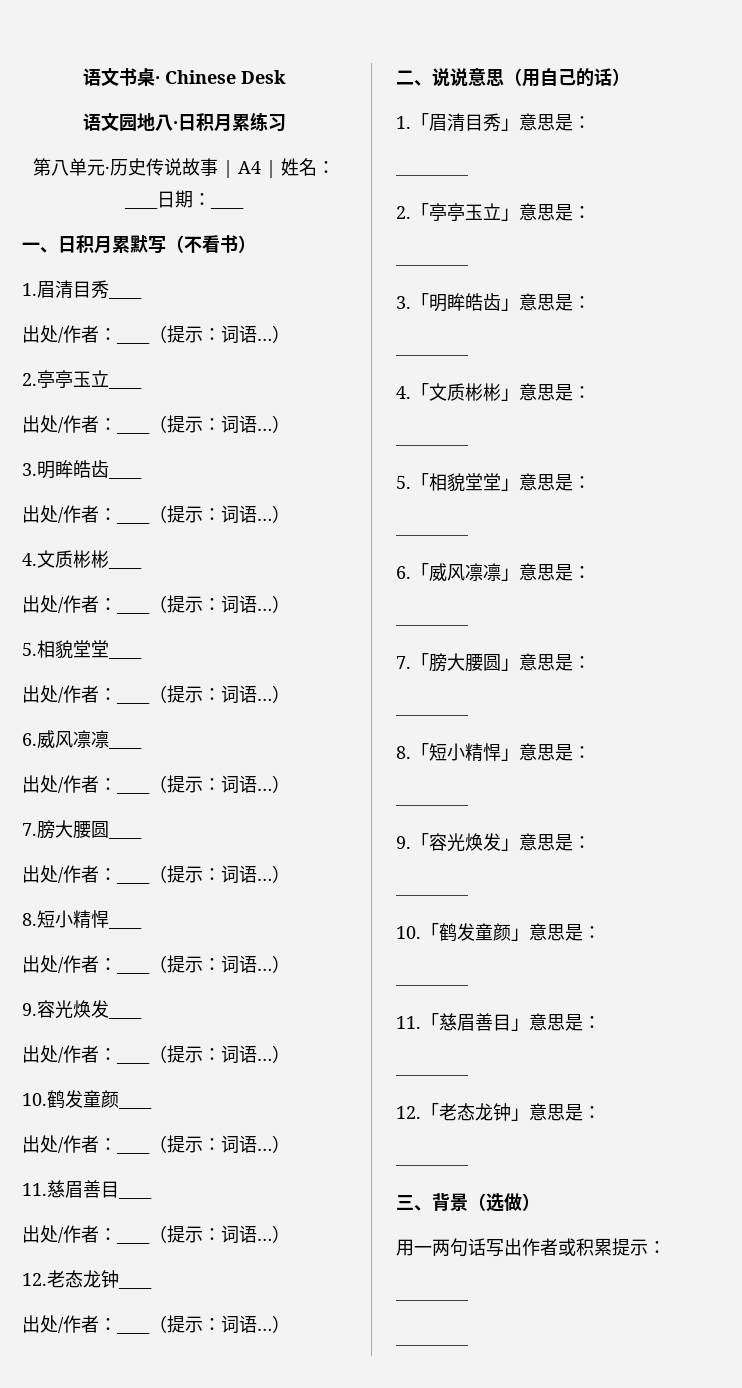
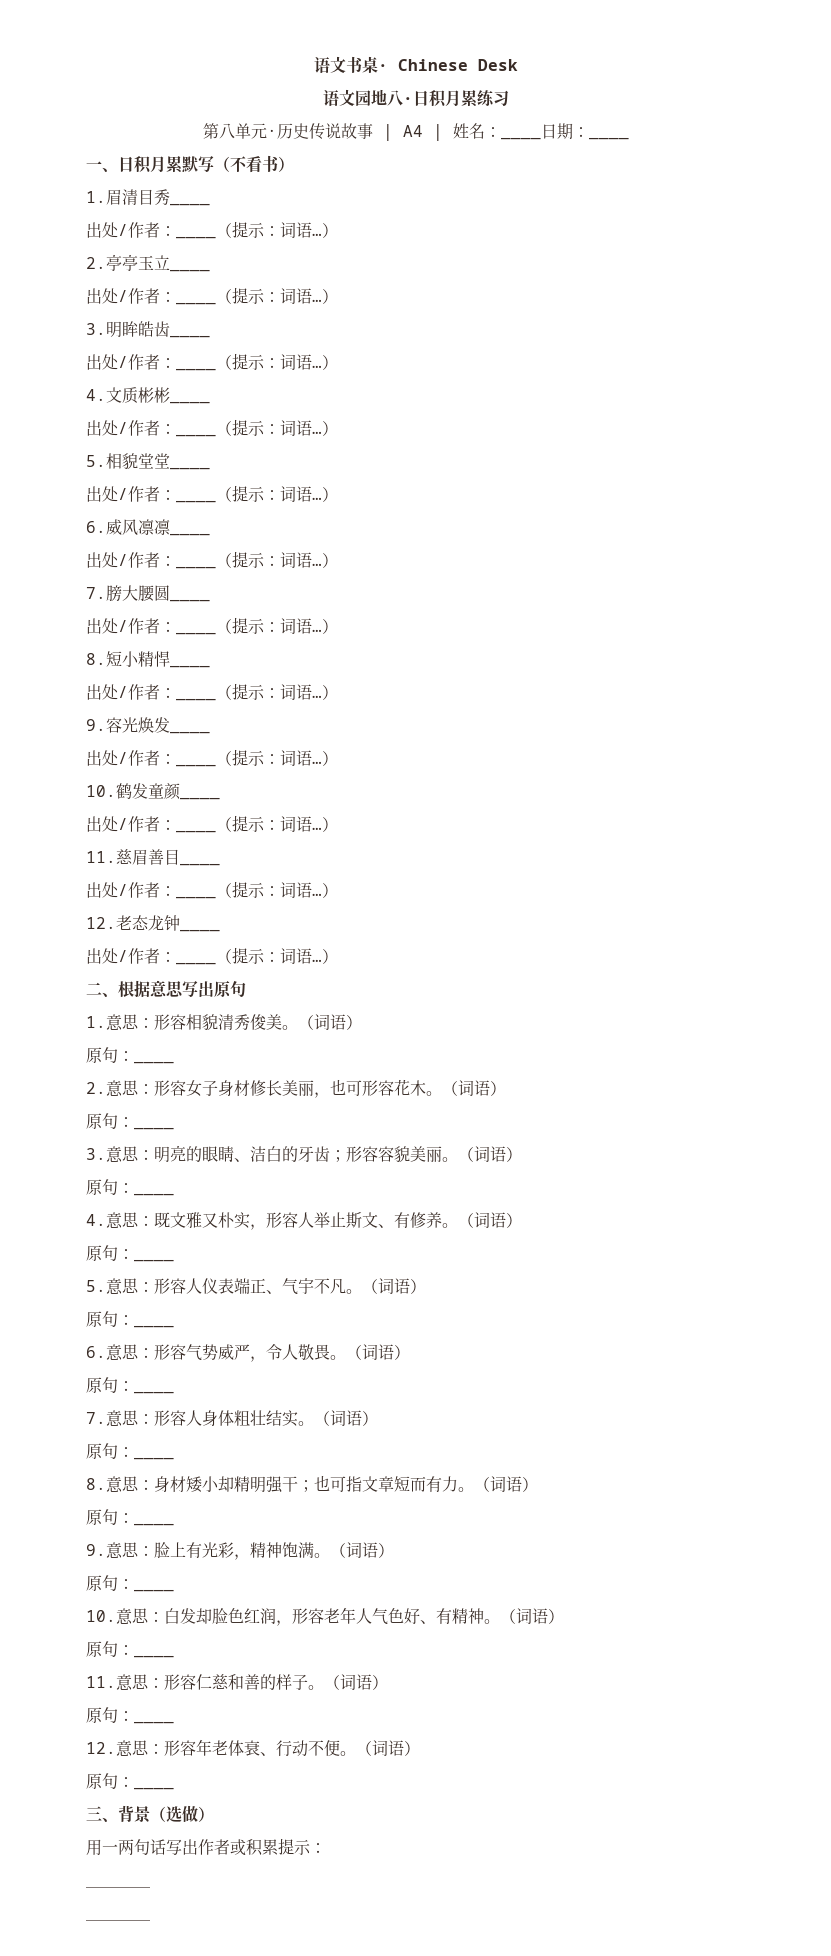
[432,68,630,87] [396,113,591,132] [396,174,468,176] [396,203,591,222] [396,264,468,266] [396,293,591,312] [396,354,468,356] [396,383,591,401] [396,444,468,446] [396,473,591,491] [396,534,468,536] [396,563,591,582] [396,624,468,626] [396,653,591,672] [396,714,468,716] [396,743,591,761] [396,804,468,806] [396,833,591,852] [396,894,468,896] [396,923,601,942] [396,984,468,986] [396,1013,601,1031] [396,1074,468,1076] [396,1103,601,1121] [396,1164,468,1166] 说说意思（用自己的话） // 1.「眉清目秀」意思是： // ＿＿＿＿ // 2.「亭亭玉立」意思是： // ＿＿＿＿ // 3.「明眸皓齿」意思是： // ＿＿＿＿ // 4.「文质彬彬」意思是： // ＿＿＿＿ // 5.「相貌堂堂」意思是： // ＿＿＿＿ // 6.「威风凛凛」意思是： // ＿＿＿＿ // 7.「膀大腰圆」意思是： // ＿＿＿＿ // 8.「短小精悍」意思是： // ＿＿＿＿ // 9.「容光焕发」意思是： // ＿＿＿＿ // 10.「鹤发童颜」意思是： // ＿＿＿＿ // 11.「慈眉善目」意思是： // ＿＿＿＿ // 12.「老态龙钟」意思是： // ＿＿＿＿ -> [118,980,246,998] [86,1014,362,1031] [86,1047,134,1063] [134,1061,174,1064] [86,1079,506,1098] [86,1113,134,1129] [134,1127,174,1130] [86,1145,522,1163] [86,1179,134,1195] [134,1193,174,1196] [86,1212,522,1230] [86,1245,134,1261] [134,1259,174,1262] [86,1278,426,1295] [86,1311,134,1327] [134,1325,174,1328] [86,1344,410,1362] [86,1377,134,1393] [134,1391,174,1394] [86,1410,378,1427] [86,1443,134,1459] [134,1457,174,1460] [86,1475,538,1493] [86,1509,134,1525] [134,1523,174,1526] [86,1542,394,1560] [86,1575,134,1591] [134,1589,174,1592] [86,1607,564,1626] [86,1641,134,1657] [134,1655,174,1658] [86,1674,388,1691] [86,1707,134,1723] [134,1721,174,1724] [86,1739,420,1757] [86,1773,134,1789] [134,1787,174,1790] 根据意思写出原句 // 1.意思：形容相貌清秀俊美。（词语） // 原句：____ // 2.意思：形容女子身材修长美丽，也可形容花木。（词语） // 原句：____ // 3.意思：明亮的眼睛、洁白的牙齿；形容容貌美丽。（词语） // 原句：____ // 4.意思：既文雅又朴实，形容人举止斯文、有修养。（词语） // 原句：____ // 5.意思：形容人仪表端正、气宇不凡。（词语） // 原句：____ // 6.意思：形容气势威严，令人敬畏。（词语） // 原句：____ // 7.意思：形容人身体粗壮结实。（词语） // 原句：____ // 8.意思：身材矮小却精明强干；也可指文章短而有力。（词语） // 原句：____ // 9.意思：脸上有光彩，精神饱满。（词语） // 原句：____ // 10.意思：白发却脸色红润，形容老年人气色好、有精神。（词语） // 原句：____ // 11.意思：形容仁慈和善的样子。（词语） // 原句：____ // 12.意思：形容年老体衰、行动不便。（词语） // 原句：____

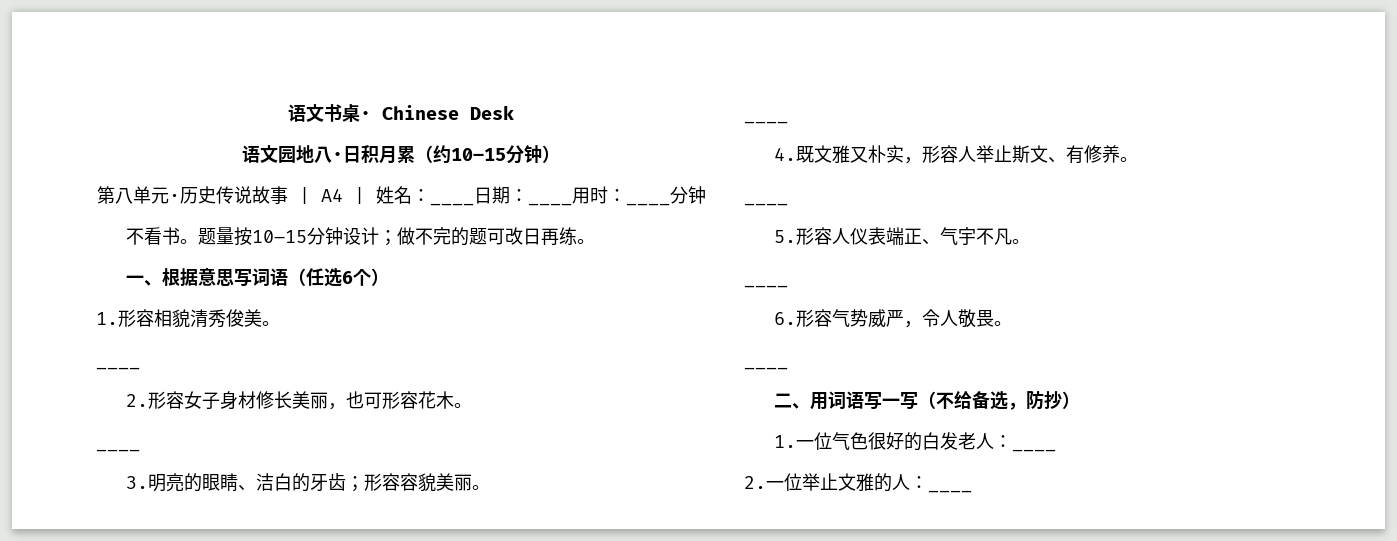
[476,90,509,106] 练习 -> [415,145,560,164] （约10–15分钟）
[86,155,294,174] [86,189,210,206] [86,222,176,238] [176,221,338,239] [86,254,210,272] [86,288,176,304] [176,287,338,305] [86,321,210,338] [86,354,176,370] [176,353,338,371] [86,387,210,404] [86,420,176,436] [176,419,338,437] [86,453,210,470] [86,486,176,502] [176,485,338,503] [86,519,210,536] [86,552,176,568] [176,551,338,569] [86,585,210,602] [86,618,176,634] [176,617,338,635] [86,651,210,668] [86,684,176,700] [176,683,338,701] [86,717,210,734] [86,750,176,766] [176,749,338,767] [86,783,220,800] [86,816,176,832] [176,815,338,833] [86,849,220,866] [86,882,176,898] [176,881,338,899] [86,915,220,932] [86,948,176,964] [176,947,338,965] [86,980,246,998] [86,1014,154,1031] // 一、日积月累默写（不看书） // 1.眉清目秀____ // 出处/作者：____（提示：词语…） // 2.亭亭玉立____ // 出处/作者：____（提示：词语…） // 3.明眸皓齿____ // 出处/作者：____（提示：词语…） // 4.文质彬彬____ // 出处/作者：____（提示：词语…） // 5.相貌堂堂____ // 出处/作者：____（提示：词语…） // 6.威风凛凛____ // 出处/作者：____（提示：词语…） // 7.膀大腰圆____ // 出处/作者：____（提示：词语…） // 8.短小精悍____ // 出处/作者：____（提示：词语…） // 9.容光焕发____ // 出处/作者：____（提示：词语…） // 10.鹤发童颜____ // 出处/作者：____（提示：词语…） // 11.慈眉善目____ // 出处/作者：____（提示：词语…） // 12.老态龙钟____ // 出处/作者：____（提示：词语…） // 二、根据意思写出原句 // 1.意思： -> [571,186,626,204] [625,186,706,206] [126,227,596,246] [126,268,390,287] [96,312,118,325] 用时：____分钟 // 不看书。题量按10–15分钟设计；做不完的题可改日再练。 // 一、根据意思写词语（任选6个） // 1.
[298,1014,362,1030] [86,1047,134,1063] [134,1061,174,1064] [86,1080,154,1097] （词语） // 原句：____ // 2.意思： -> [96,366,140,370] [126,394,149,407] // ____ // 2.
[442,1080,506,1096] [86,1113,134,1129] （词语） // 原句： -> (473, 405) //
[106,1146,154,1163] 意思： -> (149, 482) none
[458,1146,522,1162] [86,1179,134,1195] （词语） // 原句： -> (491, 487) //
[106,1212,154,1229] 意思： -> (797, 154) none
[458,1212,522,1228] [86,1245,134,1261] （词语） // 原句： -> (1139, 159) //
[106,1278,154,1295] 意思： -> (797, 236) none
[362,1278,426,1294] [86,1311,134,1327] （词语） // 原句： -> (1031, 241) //
[106,1344,154,1361] 意思： -> (797, 318) none
[346,1344,410,1360] [86,1377,134,1393] [134,1391,174,1394] [86,1410,378,1427] [86,1443,134,1459] [134,1457,174,1460] [86,1475,538,1493] [86,1509,134,1525] [134,1523,174,1526] [86,1542,394,1560] [86,1575,134,1591] [134,1589,174,1592] [86,1607,564,1626] [86,1641,134,1657] [134,1655,174,1658] [86,1674,388,1691] [86,1707,134,1723] [134,1721,174,1724] [86,1739,420,1757] [86,1773,134,1789] [134,1787,174,1790] [86,1805,214,1823] [86,1838,326,1856] [86,1886,150,1888] [86,1919,150,1921] （词语） // 原句：____ // 7.意思：形容人身体粗壮结实。（词语） // 原句：____ // 8.意思：身材矮小却精明强干；也可指文章短而有力。（词语） // 原句：____ // 9.意思：脸上有光彩，精神饱满。（词语） // 原句：____ // 10.意思：白发却脸色红润，形容老年人气色好、有精神。（词语） // 原句：____ // 11.意思：形容仁慈和善的样子。（词语） // 原句：____ // 12.意思：形容年老体衰、行动不便。（词语） // 原句：____ // 三、背景（选做） // 用一两句话写出作者或积累提示： // ＿＿＿＿ // ＿＿＿＿ -> [744,366,788,370] [774,391,1081,410] [774,432,1013,451] [1012,448,1057,452] [744,473,928,492] [928,489,972,493] // ____ // 二、用词语写一写（不给备选，防抄） // 1.一位气色很好的白发老人：____ // 2.一位举止文雅的人：____

